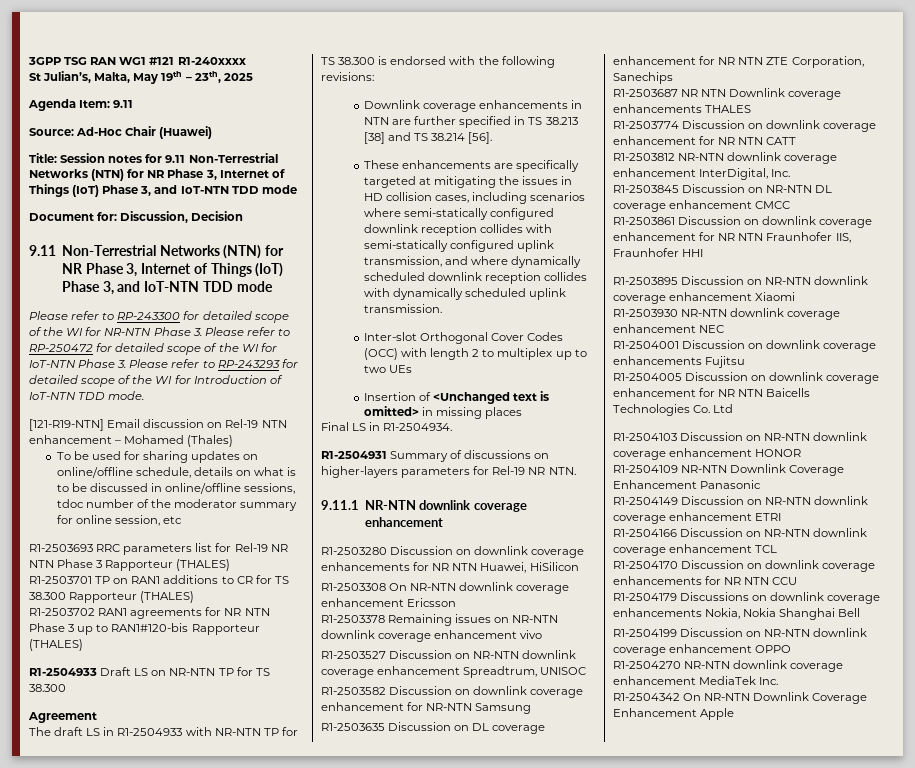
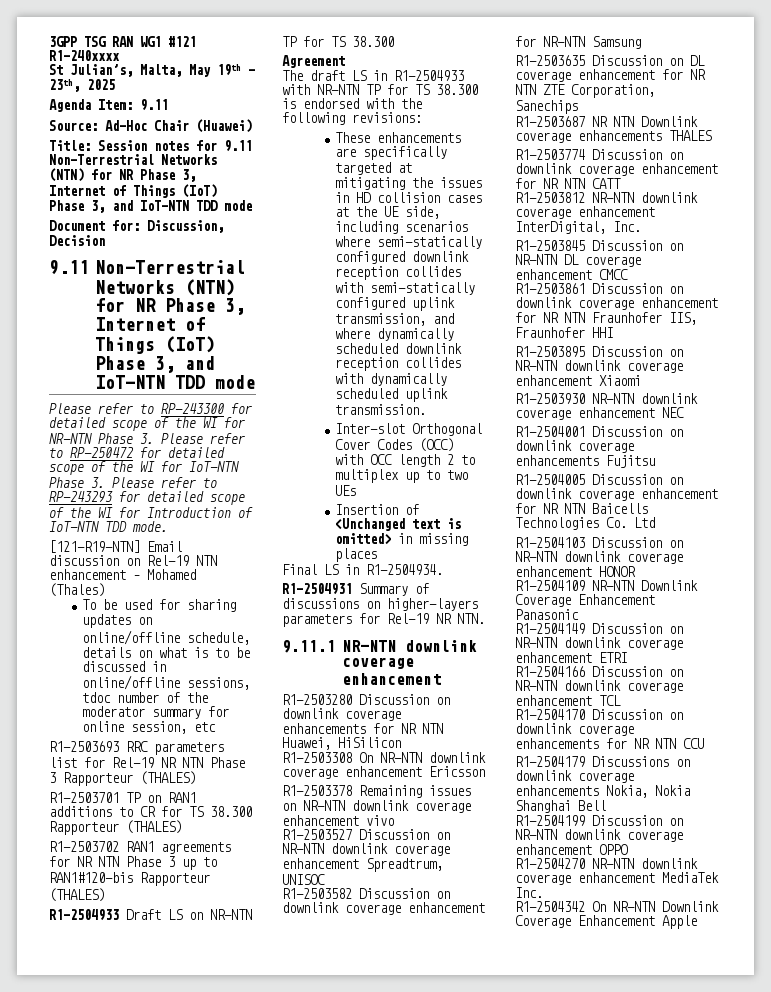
[363,100,583,112] [363,116,578,128] [363,132,493,144] // Downlink coverage enhancements in NTN are further specified in TS 38.213 [38] and TS 38.214 [56]. -> (422, 117) none
[435,195,470,203] cases, -> [447,195,483,203] [335,206,441,219] cases at the UE side,
(428, 352) none -> [370,454,393,465] OCC

